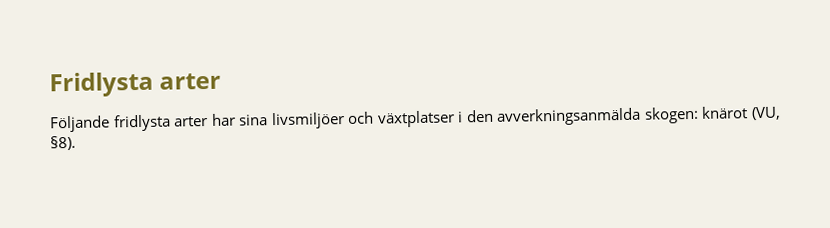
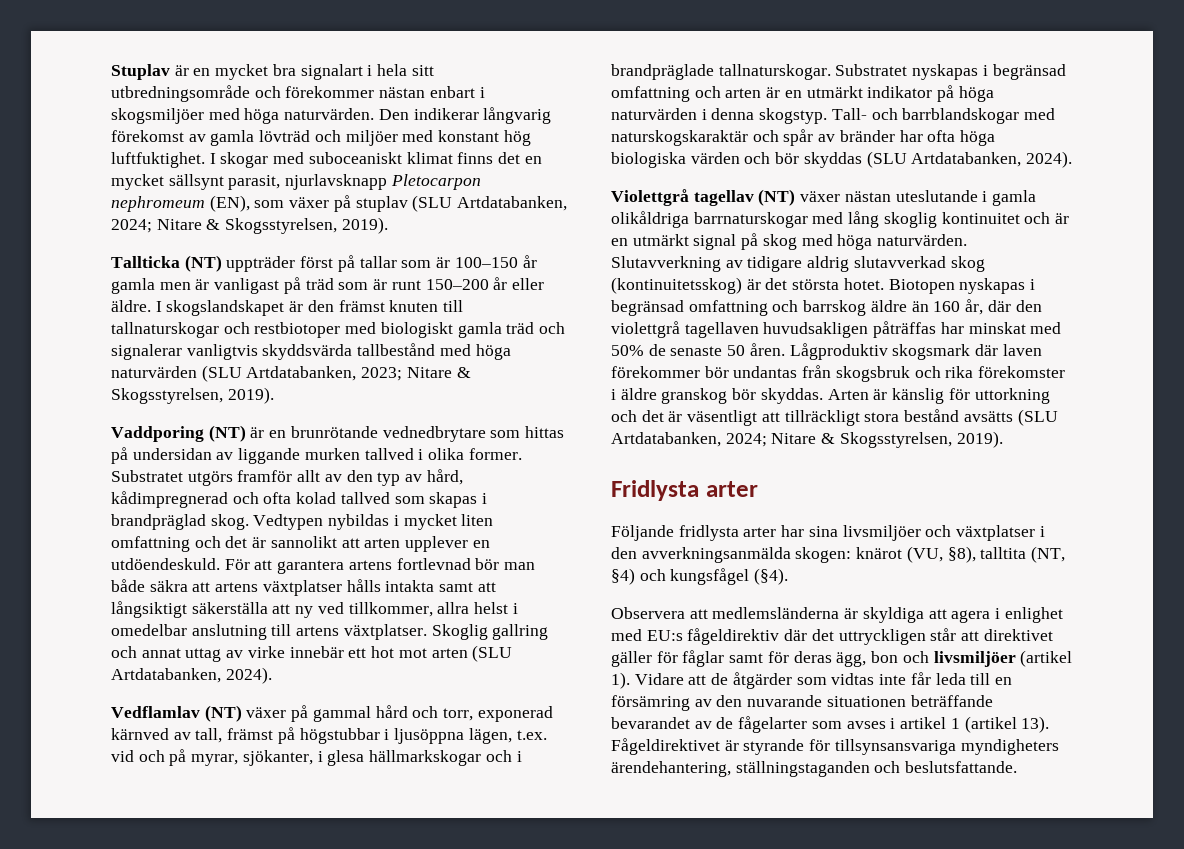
(49, 84) none -> [111,64,434,80] [111,85,485,102] [111,107,552,124] [111,130,531,146] [111,152,542,168] [111,174,481,190] [111,195,568,212] [111,217,388,234] [111,255,537,272] [111,277,544,294] [111,300,464,316] [111,322,566,338] [111,343,511,360] [111,365,471,382] [111,387,274,404] [111,425,565,442] [111,447,522,464] [111,469,463,486] [111,491,488,508] [111,514,494,530] [111,536,490,552] [111,558,536,574] [111,579,496,596] [111,601,518,618] [111,624,549,640] [111,645,513,662] [111,667,272,684] [111,705,553,722] [111,727,547,744] [111,749,522,766] [611,64,1066,80] [611,85,994,102] [611,108,1056,124] [611,129,996,146] [611,151,1073,168] [611,189,1037,206] [611,211,1070,228] [611,233,968,250] [611,256,985,272] [611,277,1036,294] [611,299,1042,316] [611,321,1062,338] [611,343,1042,360] [611,365,1066,382] [611,388,1050,404] [611,409,1058,426] [611,431,1003,448] Stuplav är en mycket bra signalart i hela sitt utbredningsområde och förekommer nästan enbart i skogsmiljöer med höga naturvärden. Den indikerar långvarig förekomst av gamla lövträd och miljöer med konstant hög luftfuktighet. I skogar med suboceaniskt klimat finns det en mycket sällsynt parasit, njurlavsknapp Pletocarpon nephromeum (EN), som växer på stuplav (SLU Artdatabanken, 2024; Nitare & Skogsstyrelsen, 2019). // Tallticka (NT) uppträder först på tallar som är 100–150 år gamla men är vanligast på träd som är runt 150–200 år eller äldre. I skogslandskapet är den främst knuten till tallnaturskogar och restbiotoper med biologiskt gamla träd och signalerar vanligtvis skyddsvärda tallbestånd med höga naturvärden (SLU Artdatabanken, 2023; Nitare & Skogsstyrelsen, 2019). // Vaddporing (NT) är en brunrötande vednedbrytare som hittas på undersidan av liggande murken tallved i olika former. Substratet utgörs framför allt av den typ av hård, kådimpregnerad och ofta kolad tallved som skapas i brandpräglad skog. Vedtypen nybildas i mycket liten omfattning och det är sannolikt att arten upplever en utdöendeskuld. För att garantera artens fortlevnad bör man både säkra att artens växtplatser hålls intakta samt att långsiktigt säkerställa att ny ved tillkommer, allra helst i omedelbar anslutning till artens växtplatser. Skoglig gallring och annat uttag av virke innebär ett hot mot arten (SLU Artdatabanken, 2024). // Vedflamlav (NT) växer på gammal hård och torr, exponerad kärnved av tall, främst på högstubbar i ljusöppna lägen, t.ex. vid och på myrar, sjökanter, i glesa hällmarkskogar och i brandpräglade tallnaturskogar. Substratet nyskapas i begränsad omfattning och arten är en utmärkt indikator på höga naturvärden i denna skogstyp. Tall- och barrblandskogar med naturskogskaraktär och spår av bränder har ofta höga biologiska värden och bör skyddas (SLU Artdatabanken, 2024). // Violettgrå tagellav (NT) växer nästan uteslutande i gamla olikåldriga barrnaturskogar med lång skoglig kontinuitet och är en utmärkt signal på skog med höga naturvärden. Slutavverkning av tidigare aldrig slutavverkad skog (kontinuitetsskog) är det största hotet. Biotopen nyskapas i begränsad omfattning och barrskog äldre än 160 år, där den violettgrå tagellaven huvudsakligen påträffas har minskat med 50% de senaste 50 åren. Lågproduktiv skogsmark där laven förekommer bör undantas från skogsbruk och rika förekomster i äldre granskog bör skyddas. Arten är känslig för uttorkning och det är väsentligt att tillräckligt stora bestånd avsätts (SLU Artdatabanken, 2024; Nitare & Skogsstyrelsen, 2019). //
[50,135,76,151] §8). -> [947,546,1066,563] [611,568,789,585] [611,607,1063,623] [611,628,1053,645] [611,650,1073,667] [611,672,1012,689] [611,695,993,711] [611,716,1050,733] [611,738,1059,755] [611,761,1018,777] §8), talltita (NT, §4) och kungsfågel (§4). // Observera att medlemsländerna är skyldiga att agera i enlighet med EU:s fågeldirektiv där det uttryckligen står att direktivet gäller för fåglar samt för deras ägg, bon och livsmiljöer (artikel 1). Vidare att de åtgärder som vidtas inte får leda till en försämring av den nuvarande situationen beträffande bevarandet av de fågelarter som avses i artikel 1 (artikel 13). Fågeldirektivet är styrande för tillsynsansvariga myndigheters ärendehantering, ställningstaganden och beslutsfattande.

